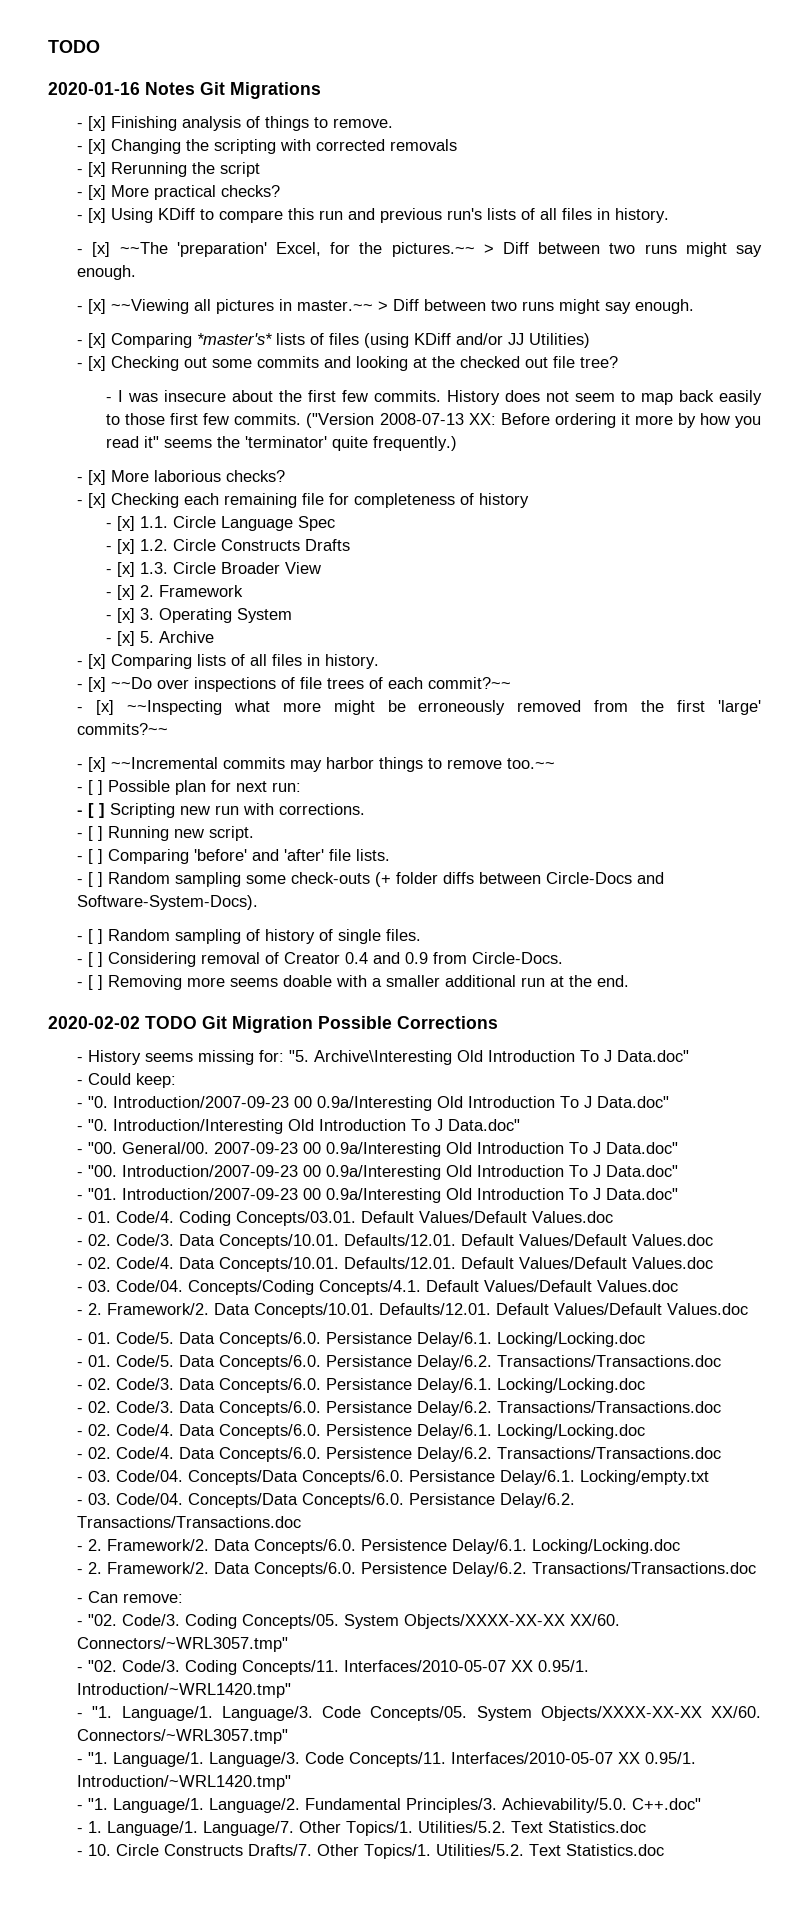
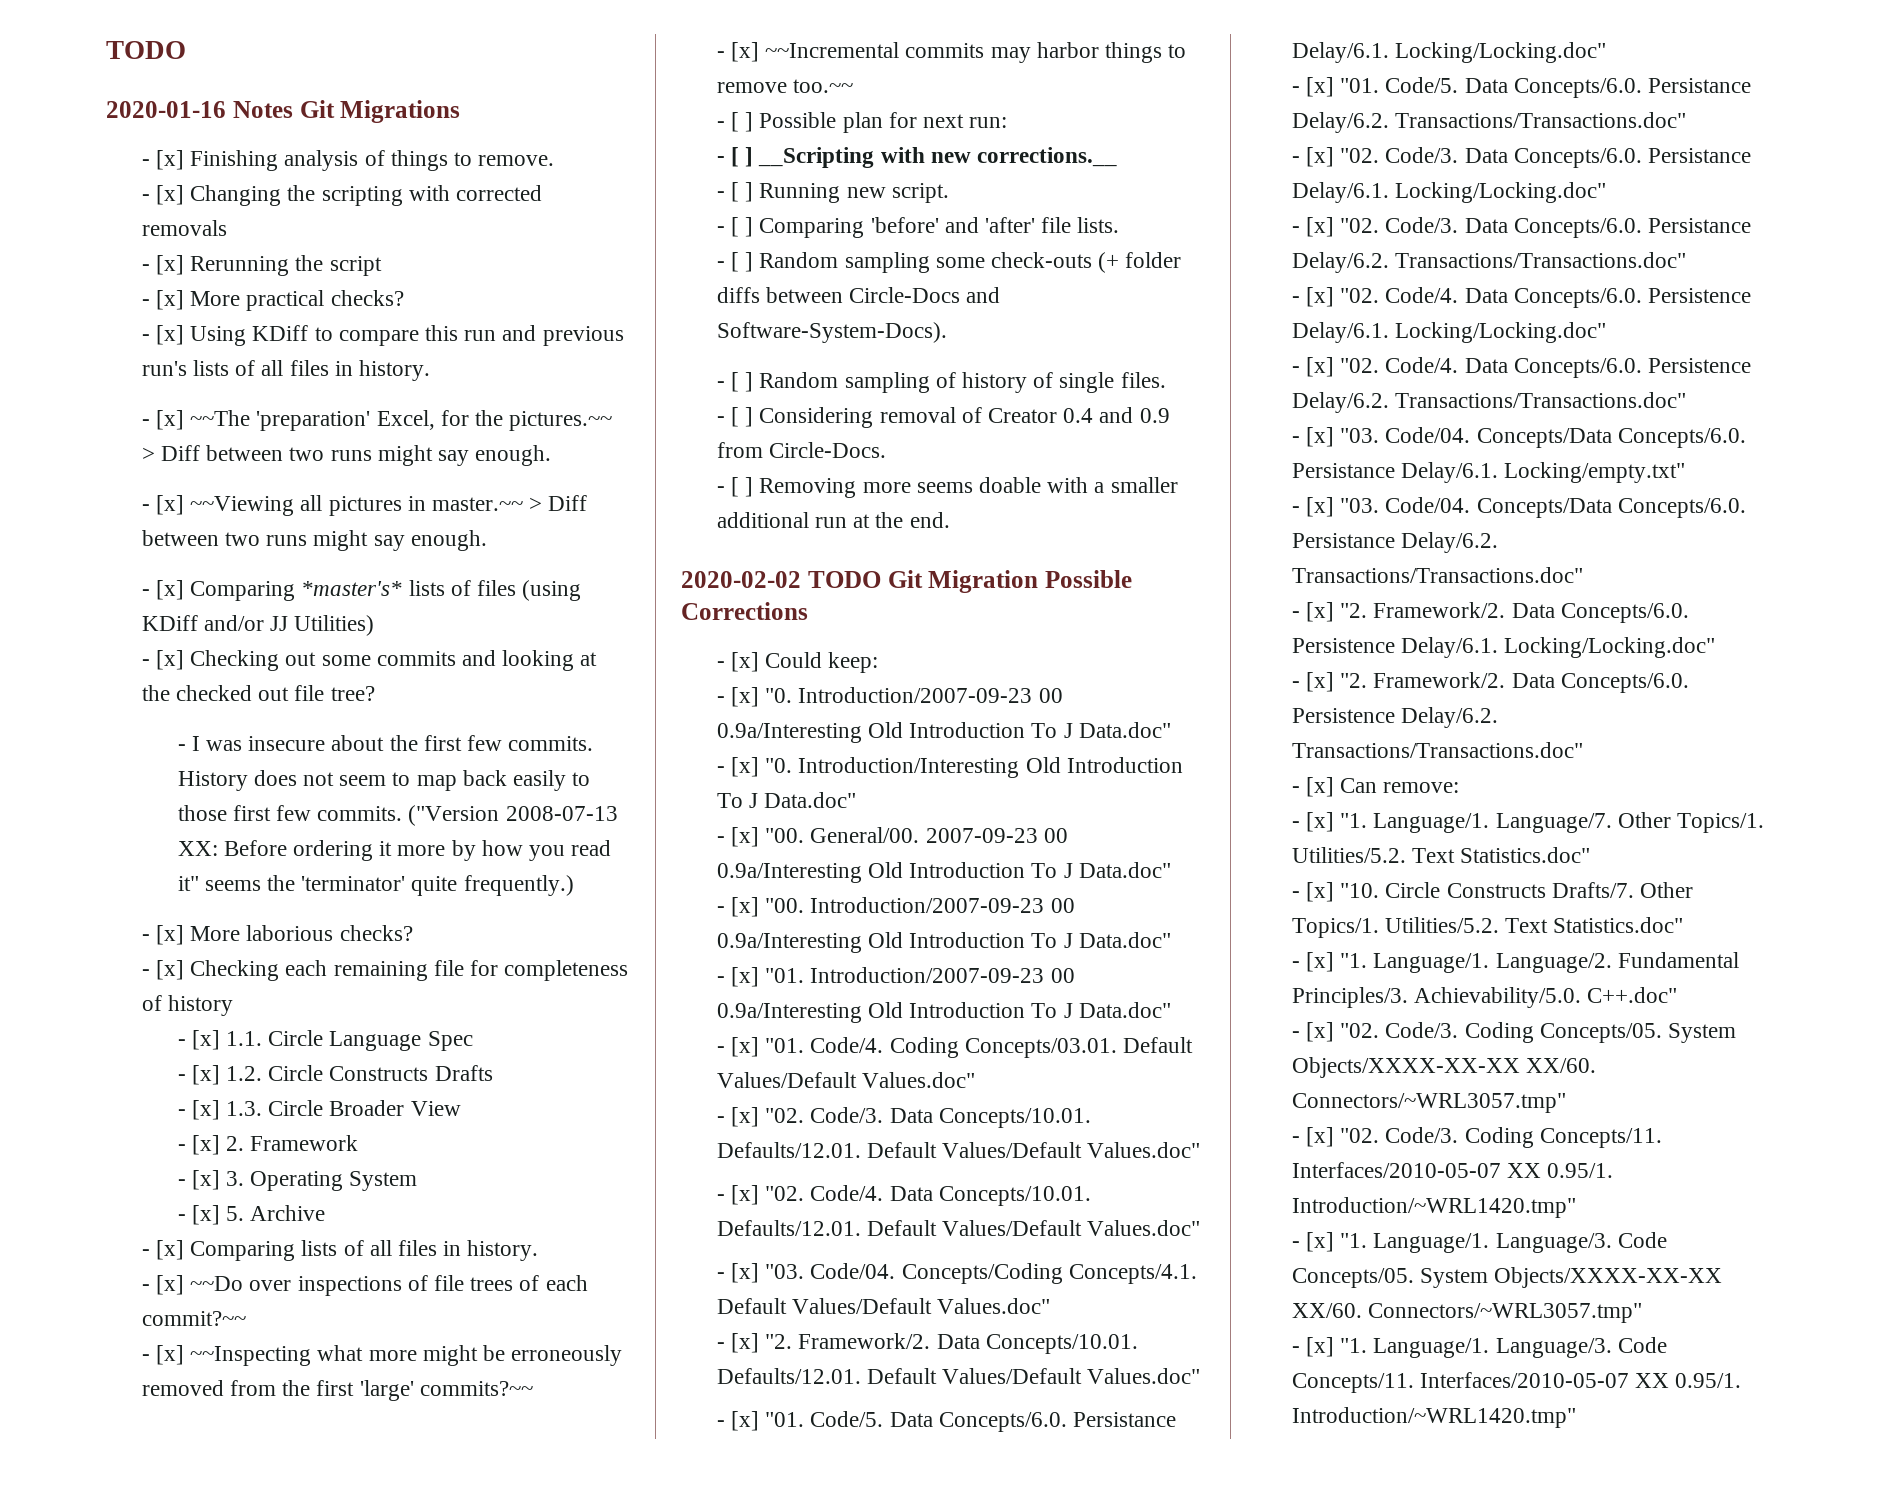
[110,803,366,818] Scripting new run with corrections. -> [758,147,1118,168] __Scripting with new corrections.__
[88,1050,690,1065] [77,1080,84,1085] History seems missing for: "5. Archive\Interesting Old Introduction To J Data.doc" // - -> [730,652,759,672] [x]
(84, 1105) none -> [730,687,759,707] [x]
(84, 1128) none -> [730,757,759,777] [x]
(84, 1151) none -> [730,827,759,847] [x]
(84, 1174) none -> [730,897,759,917] [x]
(84, 1197) none -> [730,967,759,987] [x]
[88,1211,112,1223] 01. -> [730,1037,805,1057] [x] "01.
[532,1211,614,1223] [77,1234,112,1246] Values.doc // - 02. -> [861,1072,975,1088] [716,1107,805,1127] Values.doc" // - [x] "02.
[632,1234,714,1246] [77,1257,112,1269] Values.doc // - 02. -> [1087,1142,1201,1158] [716,1185,805,1205] Values.doc" // - [x] "02.
[632,1257,714,1269] [77,1280,112,1292] Values.doc // - 03. -> [1087,1220,1201,1236] [716,1263,805,1283] Values.doc" // - [x] "03.
[597,1280,679,1292] [77,1303,103,1315] Values.doc // - 2. -> [937,1298,1051,1314] [716,1333,793,1353] Values.doc" // - [x] "2.
[667,1303,749,1315] [77,1332,112,1344] Values.doc // - 01. -> [1087,1368,1201,1384] [716,1411,805,1431] Values.doc" // - [x] "01.
[497,1332,646,1347] [77,1355,112,1367] Locking/Locking.doc // - 01. -> [1394,42,1606,63] [1291,77,1380,97] Locking/Locking.doc" // - [x] "01.
[497,1355,722,1367] [77,1378,112,1390] Transactions/Transactions.doc // - 02. -> [1394,112,1686,128] [1291,147,1380,167] Transactions/Transactions.doc" // - [x] "02.
[497,1378,646,1393] [77,1401,112,1413] Locking/Locking.doc // - 02. -> [1394,182,1606,203] [1291,217,1380,237] Locking/Locking.doc" // - [x] "02.
[497,1401,722,1413] [77,1424,112,1436] Transactions/Transactions.doc // - 02. -> [1394,252,1686,268] [1291,287,1380,307] Transactions/Transactions.doc" // - [x] "02.
[497,1424,646,1439] [77,1447,112,1459] Locking/Locking.doc // - 02. -> [1394,322,1606,343] [1291,357,1380,377] Locking/Locking.doc" // - [x] "02.
[497,1447,722,1459] [77,1470,112,1482] Transactions/Transactions.doc // - 03. -> [1394,392,1686,408] [1291,427,1380,447] Transactions/Transactions.doc" // - [x] "03.
[580,1470,710,1485] [77,1493,112,1505] Locking/empty.txt // - 03. -> [1504,462,1686,483] [1291,497,1380,517] Locking/empty.txt" // - [x] "03.
[77,1516,302,1528] [77,1539,103,1551] Transactions/Transactions.doc // - 2. -> [1291,567,1583,583] [1291,602,1368,622] Transactions/Transactions.doc" // - [x] "2.
[532,1539,681,1554] [77,1562,103,1574] Locking/Locking.doc // - 2. -> [1504,637,1716,658] [1291,672,1368,692] Locking/Locking.doc" // - [x] "2.
[532,1562,757,1574] [77,1598,84,1603] Transactions/Transactions.doc // - -> [1291,742,1583,758] [1291,777,1334,797] Transactions/Transactions.doc" // - [x]
(84, 1623) none -> [1305,812,1765,833] [1291,847,1591,863] [1291,882,1694,902] [1291,917,1684,938] [1291,952,1739,973] [1291,987,1678,1008] [1291,1022,1334,1042] [x] "1. Language/1. Language/7. Other Topics/1. Utilities/5.2. Text Statistics.doc" // - [x] "10. Circle Constructs Drafts/7. Other Topics/1. Utilities/5.2. Text Statistics.doc" // - [x] "1. Language/1. Language/2. Fundamental Principles/3. Achievability/5.0. C++.doc" // - [x]
(84, 1669) none -> [1305,1127,1334,1147] [x]
(84, 1715) none -> [1305,1232,1334,1252] [x]
(84, 1761) none -> [1305,1337,1334,1357] [x]
[77,1798,702,1813] [77,1821,647,1836] [77,1844,665,1859] // - "1. Language/1. Language/2. Fundamental Principles/3. Achievability/5.0. C++.doc" // - 1. Language/1. Language/7. Other Topics/1. Utilities/5.2. Text Statistics.doc // - 10. Circle Constructs Drafts/7. Other Topics/1. Utilities/5.2. Text Statistics.doc -> (1576, 1417) none

